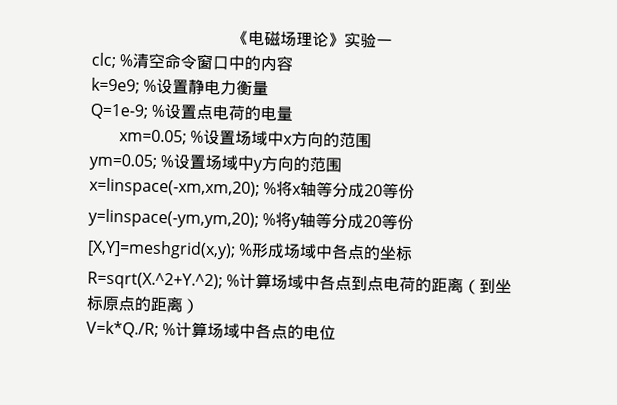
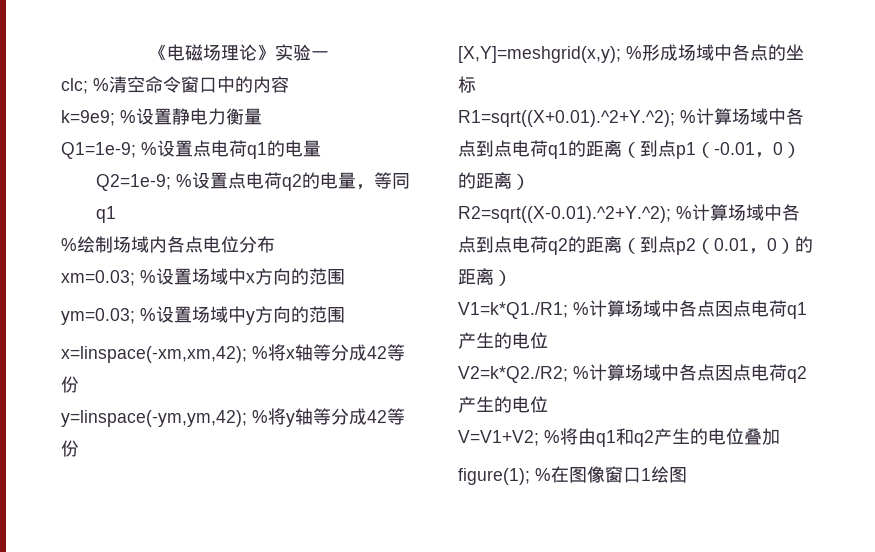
[90,103,246,121] Q=1e-9; %设置点电荷 -> [61,140,267,159] Q1=1e-9; %设置点电荷q1
[118,129,187,145] xm=0.05; -> [95,172,410,191] [95,206,116,223] [61,236,275,253] [61,270,135,286] Q2=1e-9; %设置点电荷q2的电量，等同q1 // %绘制场域内各点电位分布 // xm=0.03;
[89,153,157,171] ym=0.05; -> [61,308,135,325] ym=0.03;
[89,177,260,198] x=linspace(-xm,xm,20); -> [61,346,247,363] x=linspace(-xm,xm,42);
[364,182,416,200] [88,208,259,229] 20等份 // y=linspace(-ym,ym,20); -> [367,344,405,361] [61,376,79,393] [61,410,247,427] 42等份 // y=linspace(-ym,ym,42);
[363,215,383,228] 20 -> [367,410,387,423] 42
[87,271,513,295] [86,295,200,314] [86,320,337,341] R=sqrt(X.^2+Y.^2); %计算场域中各点到点电荷的距离（到坐标原点的距离） // V=k*Q./R; %计算场域中各点的电位 -> [458,108,804,127] [458,140,801,159] [458,172,530,190] [458,204,800,223] [458,236,813,255] [458,268,512,286] [458,300,807,319] [458,332,548,349] [458,364,807,383] [458,396,548,413] [458,428,780,447] [458,466,687,485] R1=sqrt((X+0.01).^2+Y.^2); %计算场域中各点到点电荷q1的距离（到点p1（-0.01，0）的距离） // R2=sqrt((X-0.01).^2+Y.^2); %计算场域中各点到点电荷q2的距离（到点p2（0.01，0）的距离） // V1=k*Q1./R1; %计算场域中各点因点电荷q1产生的电位 // V2=k*Q2./R2; %计算场域中各点因点电荷q2产生的电位 // V=V1+V2; %将由q1和q2产生的电位叠加 // figure(1); %在图像窗口1绘图

